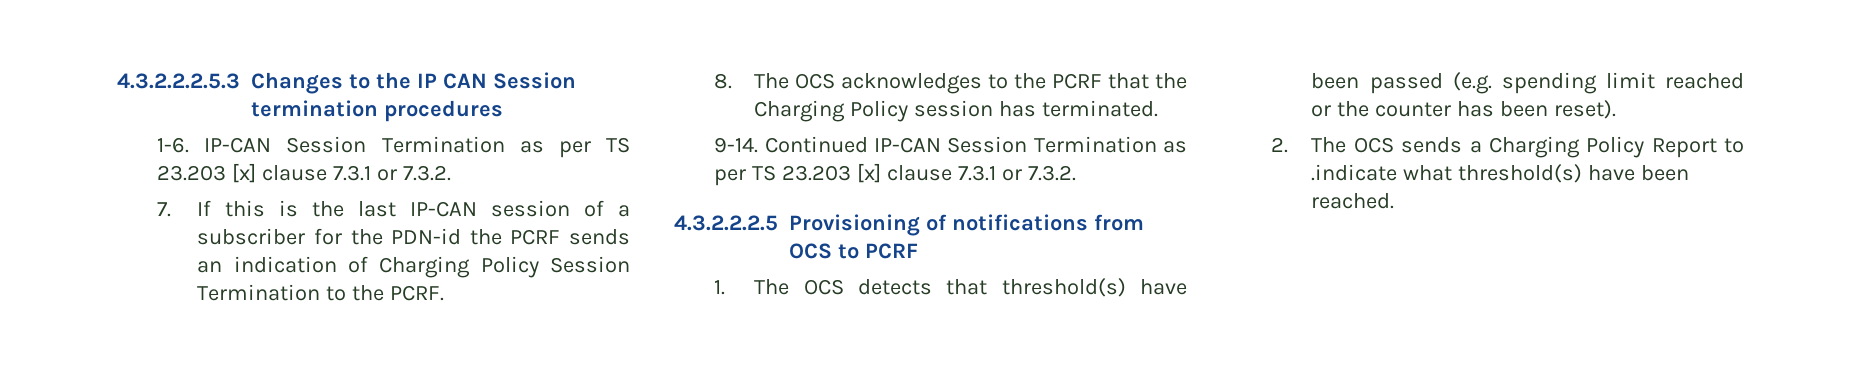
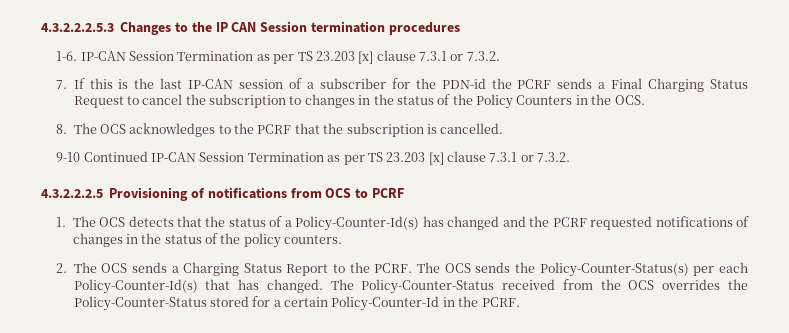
[197,256,630,278] [197,284,445,301] an indication of Charging Policy Session Termination to the PCRF. -> [598,78,748,92] [73,94,645,109] a Final Charging Status Request to cancel the subscription to changes in the status of the Policy Counters in the OCS.
[754,100,1159,122] [714,137,759,153] Charging Policy session has terminated. // 9-14. -> [346,123,504,137] [56,152,81,162] subscription is cancelled. // 9-10
[1001,278,1187,297] [1311,72,1744,94] [1311,100,1617,119] threshold(s) have been passed (e.g. spending limit reached or the counter has been reset). -> [205,216,750,231] [72,233,343,248] the status of a Policy-Counter-Id(s) has changed and the PCRF requested notifications of changes in the status of the policy counters.
[1586,136,1645,158] Policy -> [243,263,282,273] Status
[1311,164,1690,183] [1311,193,1395,209] .indicate what threshold(s) have been reached. -> [349,262,749,277] [73,279,749,294] [73,296,520,311] the PCRF. The OCS sends the Policy-Counter-Status(s) per each Policy-Counter-Id(s) that has changed. The Policy-Counter-Status received from the OCS overrides the Policy-Counter-Status stored for a certain Policy-Counter-Id in the PCRF.

